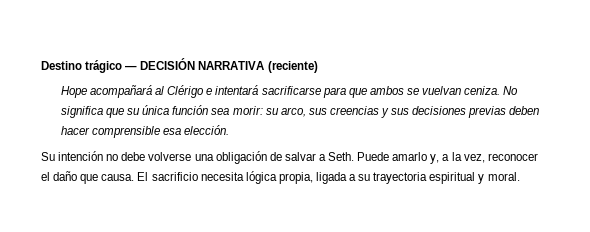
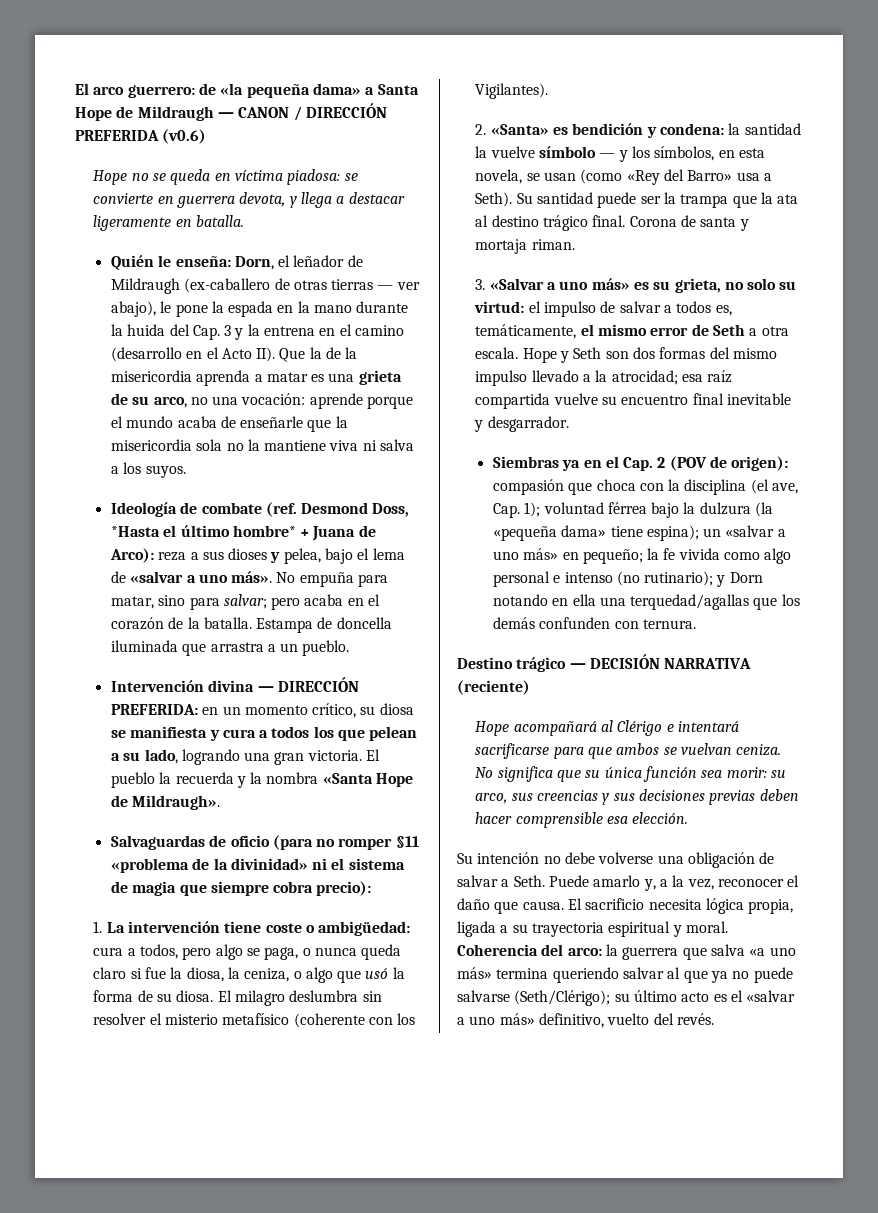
(41, 65) none -> [75,83,419,98] [75,103,387,121] [75,129,207,144] [93,169,358,185] [93,192,405,208] [93,215,244,231] [110,255,363,270] [110,278,420,294] [110,301,409,317] [110,324,405,340] [110,347,358,362] [110,370,402,386] [110,393,414,409] [110,416,348,432] [110,439,415,451] [110,462,186,478] [110,502,410,517] [110,525,376,541] [109,548,405,564] [110,571,389,587] [110,594,381,610] [110,617,392,633] [110,640,350,656] [110,677,359,692] [110,703,414,718] [110,726,418,741] [110,749,381,765] [110,772,414,788] [110,795,221,810] [110,835,419,850] [110,858,405,873] [110,881,372,896] [93,921,411,936] [93,944,402,960] [93,967,405,983] [93,990,382,1006] [93,1013,416,1028] [475,83,549,99] [475,123,801,138] [475,146,765,162] [475,169,772,185] [475,192,799,208] [475,215,749,231] [475,239,575,254] [475,278,797,293] [474,301,732,317] [475,324,789,339] [475,347,777,363] [475,370,733,386] [475,393,791,409] [474,416,569,432] [492,456,789,471] [492,479,799,495] [492,502,774,518] [492,525,786,541] [492,548,792,564] [492,571,763,587] [492,594,800,610] [492,617,696,629] El arco guerrero: de «la pequeña dama» a Santa Hope de Mildraugh — CANON / DIRECCIÓN PREFERIDA (v0.6) // Hope no se queda en víctima piadosa: se convierte en guerrera devota, y llega a destacar ligeramente en batalla. // Quién le enseña: Dorn, el leñador de Mildraugh (ex-caballero de otras tierras — ver abajo), le pone la espada en la mano durante la huida del Cap. 3 y la entrena en el camino (desarrollo en el Acto II). Que la de la misericordia aprenda a matar es una grieta de su arco, no una vocación: aprende porque el mundo acaba de enseñarle que la misericordia sola no la mantiene viva ni salva a los suyos. // Ideología de combate (ref. Desmond Doss, *Hasta el último hombre* + Juana de Arco): reza a sus dioses y pelea, bajo el lema de «salvar a uno más». No empuña para matar, sino para salvar; pero acaba en el corazón de la batalla. Estampa de doncella iluminada que arrastra a un pueblo. // Intervención divina — DIRECCIÓN PREFERIDA: en un momento crítico, su diosa se manifiesta y cura a todos los que pelean a su lado, logrando una gran victoria. El pueblo la recuerda y la nombra «Santa Hope de Mildraugh». // Salvaguardas de oficio (para no romper §11 «problema de la divinidad» ni el sistema de magia que siempre cobra precio): // 1. La intervención tiene coste o ambigüedad: cura a todos, pero algo se paga, o nunca queda claro si fue la diosa, la ceniza, o algo que usó la forma de su diosa. El milagro deslumbra sin resolver el misterio metafísico (coherente con los Vigilantes). // 2. «Santa» es bendición y condena: la santidad la vuelve símbolo — y los símbolos, en esta novela, se usan (como «Rey del Barro» usa a Seth). Su santidad puede ser la trampa que la ata al destino trágico final. Corona de santa y mortaja riman. // 3. «Salvar a uno más» es su grieta, no solo su virtud: el impulso de salvar a todos es, temáticamente, el mismo error de Seth a otra escala. Hope y Seth son dos formas del mismo impulso llevado a la atrocidad; esa raíz compartida vuelve su encuentro final inevitable y desgarrador. // Siembras ya en el Cap. 2 (POV de origen): compasión que choca con la disciplina (el ave, Cap. 1); voluntad férrea bajo la dulzura (la «pequeña dama» tiene espina); un «salvar a uno más» en pequeño; la fe vivida como algo personal e intenso (no rutinario); y Dorn notando en ella una terquedad/agallas que los demás confunden con ternura. //
(520, 176) none -> [457,944,796,960] [457,967,793,983] [457,990,796,1006] [457,1013,714,1028] Coherencia del arco: la guerrera que salva «a uno más» termina queriendo salvar al que ya no puede salvarse (Seth/Clérigo); su último acto es el «salvar a uno más» definitivo, vuelto del revés.

